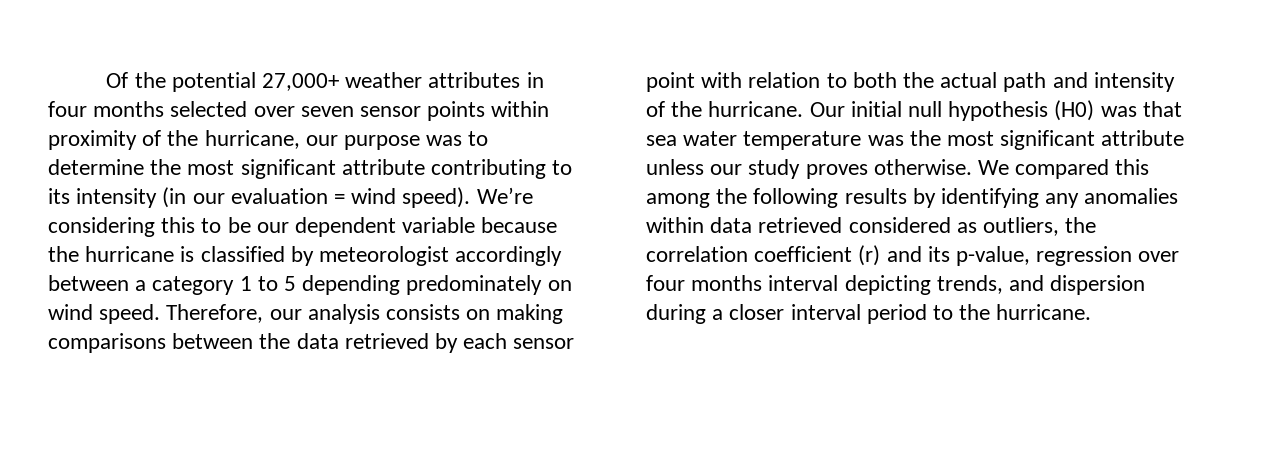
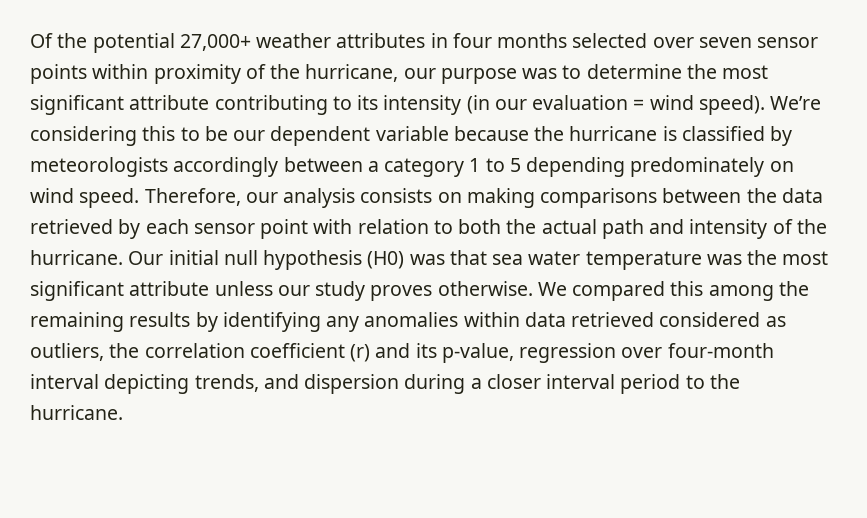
[319,246,450,266] meteorologist -> [30,157,168,177] meteorologists
[753,188,839,208] following -> [30,312,124,332] remaining
[646,275,763,291] four months -> [667,343,774,358] four-month

